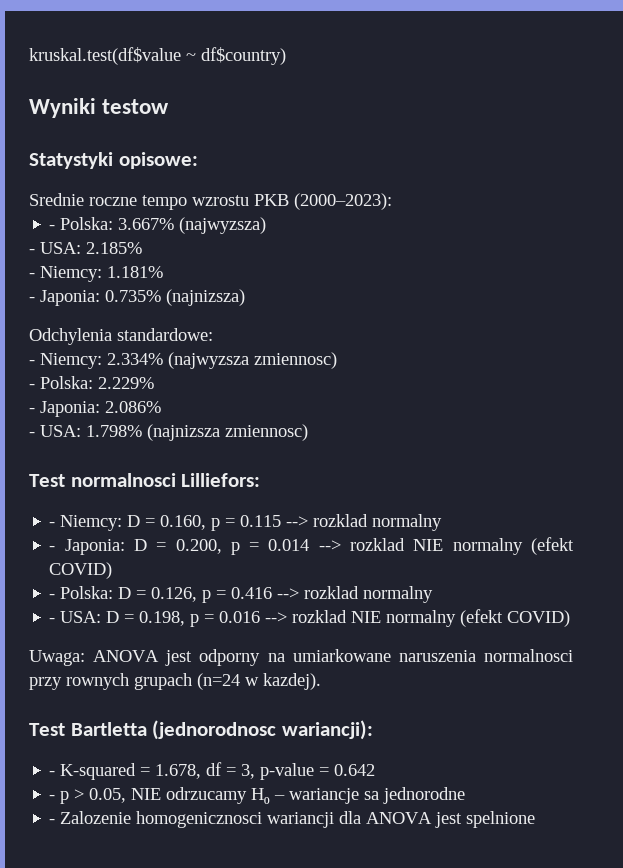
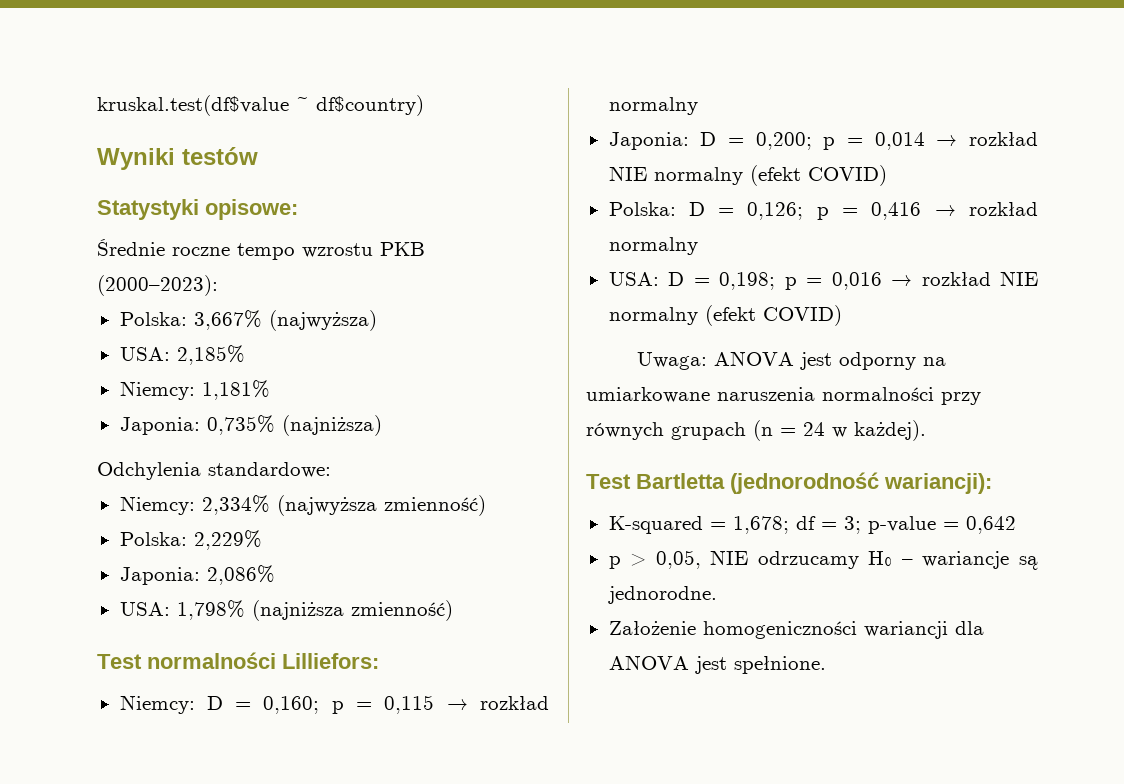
[102,99,170,114] testow -> [182,147,258,165] testów
[29,193,84,206] Srednie -> [97,239,165,256] Średnie
[49,217,267,234] [29,242,142,254] [29,266,163,282] [29,289,245,306] [29,328,213,345] [29,352,337,369] [29,376,154,389] [29,401,161,417] [29,424,308,441] [29,473,176,487] - Polska: 3.667% (najwyzsza) // - USA: 2.185% // - Niemcy: 1.181% // - Japonia: 0.735% (najnizsza) // Odchylenia standardowe: // - Niemcy: 2.334% (najwyzsza zmiennosc) // - Polska: 2.229% // - Japonia: 2.086% // - USA: 1.798% (najnizsza zmiennosc) // Test normalnosci -> [119,310,377,331] [119,345,245,365] [119,380,270,400] [119,415,382,436] [97,462,331,480] [119,495,486,516] [119,530,262,550] [119,565,275,585] [119,600,453,621] [97,652,276,669] Polska: 3,667% (najwyższa) // USA: 2,185% // Niemcy: 1,181% // Japonia: 0,735% (najniższa) // Odchylenia standardowe: // Niemcy: 2,334% (najwyższa zmienność) // Polska: 2,229% // Japonia: 2,086% // USA: 1,798% (najniższa zmienność) // Test normalności
[49,522,56,527] - -> (379, 661) none
[160,514,443,531] [49,546,56,551] 0.160, p = 0.115 --> rozklad normalny // - -> [263,695,549,714] [608,97,698,115] 0,160; p = 0,115 → rozkład normalny //
[175,537,574,555] [49,562,113,579] [49,594,56,599] 0.200, p = 0.014 --> rozklad NIE normalny (efekt COVID) // - -> [755,132,1038,150] [608,165,887,186] 0,200; p = 0,014 → rozkład NIE normalny (efekt COVID) //
[151,586,434,603] [49,618,56,623] 0.126, p = 0.416 --> rozklad normalny // - -> [747,202,1038,220] [608,237,698,255] 0,126; p = 0,416 → rozkład normalny //
[139,610,348,627] 0.198, p = 0.016 --> rozklad -> [719,272,991,290] 0,198; p = 0,016 → rozkład
[484,649,573,662] [29,673,321,690] normalnosci przy rownych grupach (n=24 w kazdej). -> [822,387,981,405] [586,420,926,441] normalności przy równych grupach (n = 24 w każdej).
[152,720,277,740] (jednorodnosc -> [730,472,879,494] (jednorodność
[49,771,56,776] - -> (992, 483) none
[155,764,202,779] 1.678, -> [732,516,789,534] 1,678;
[241,764,256,779] 3, -> [843,516,861,534] 3;
[334,764,376,776] [49,795,56,800] 0.642 // - -> [965,516,1016,534] 0,642 //
[89,788,127,803] 0.05, -> [655,550,701,569] 0,05,
[364,787,466,804] [49,811,263,828] sa jednorodne // - Zalozenie homogenicznosci -> [1018,556,1038,570] [607,586,717,604] [608,621,857,639] są jednorodne. // Założenie homogeniczności
[466,811,536,828] spelnione -> [733,656,826,674] spełnione.

